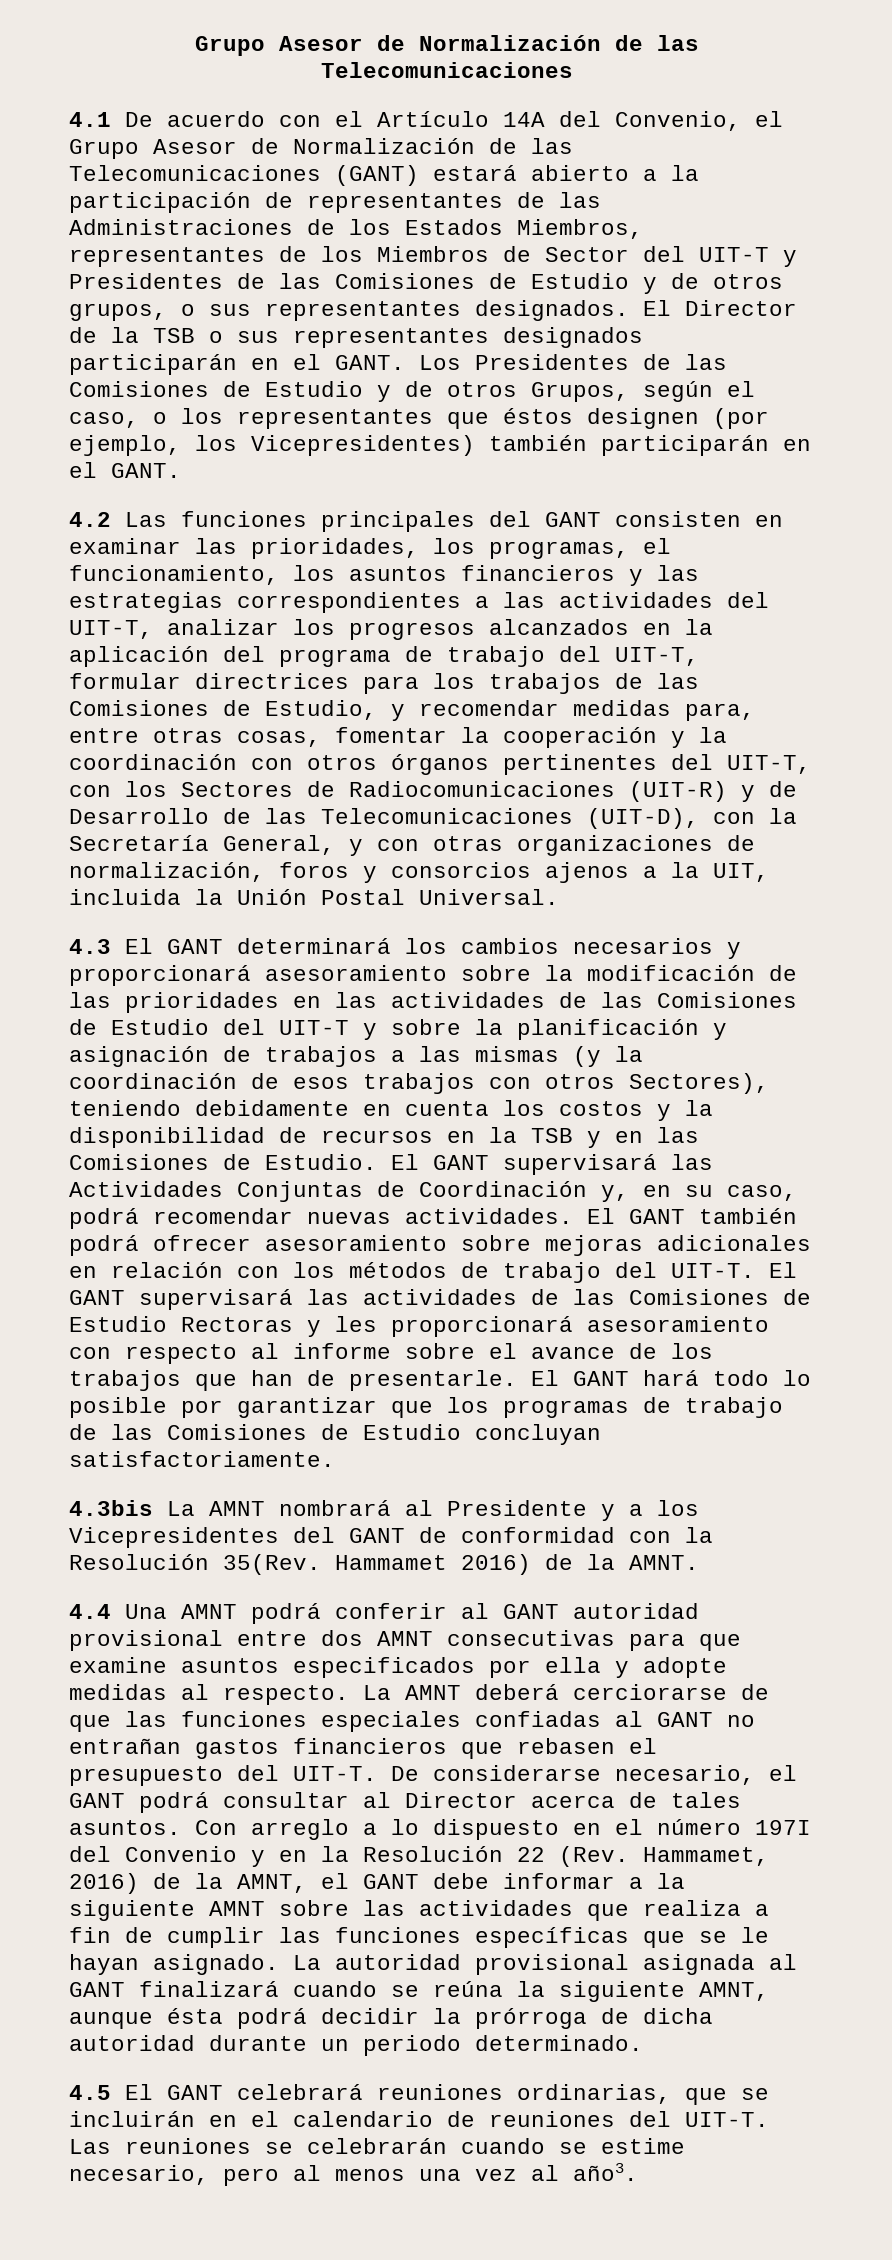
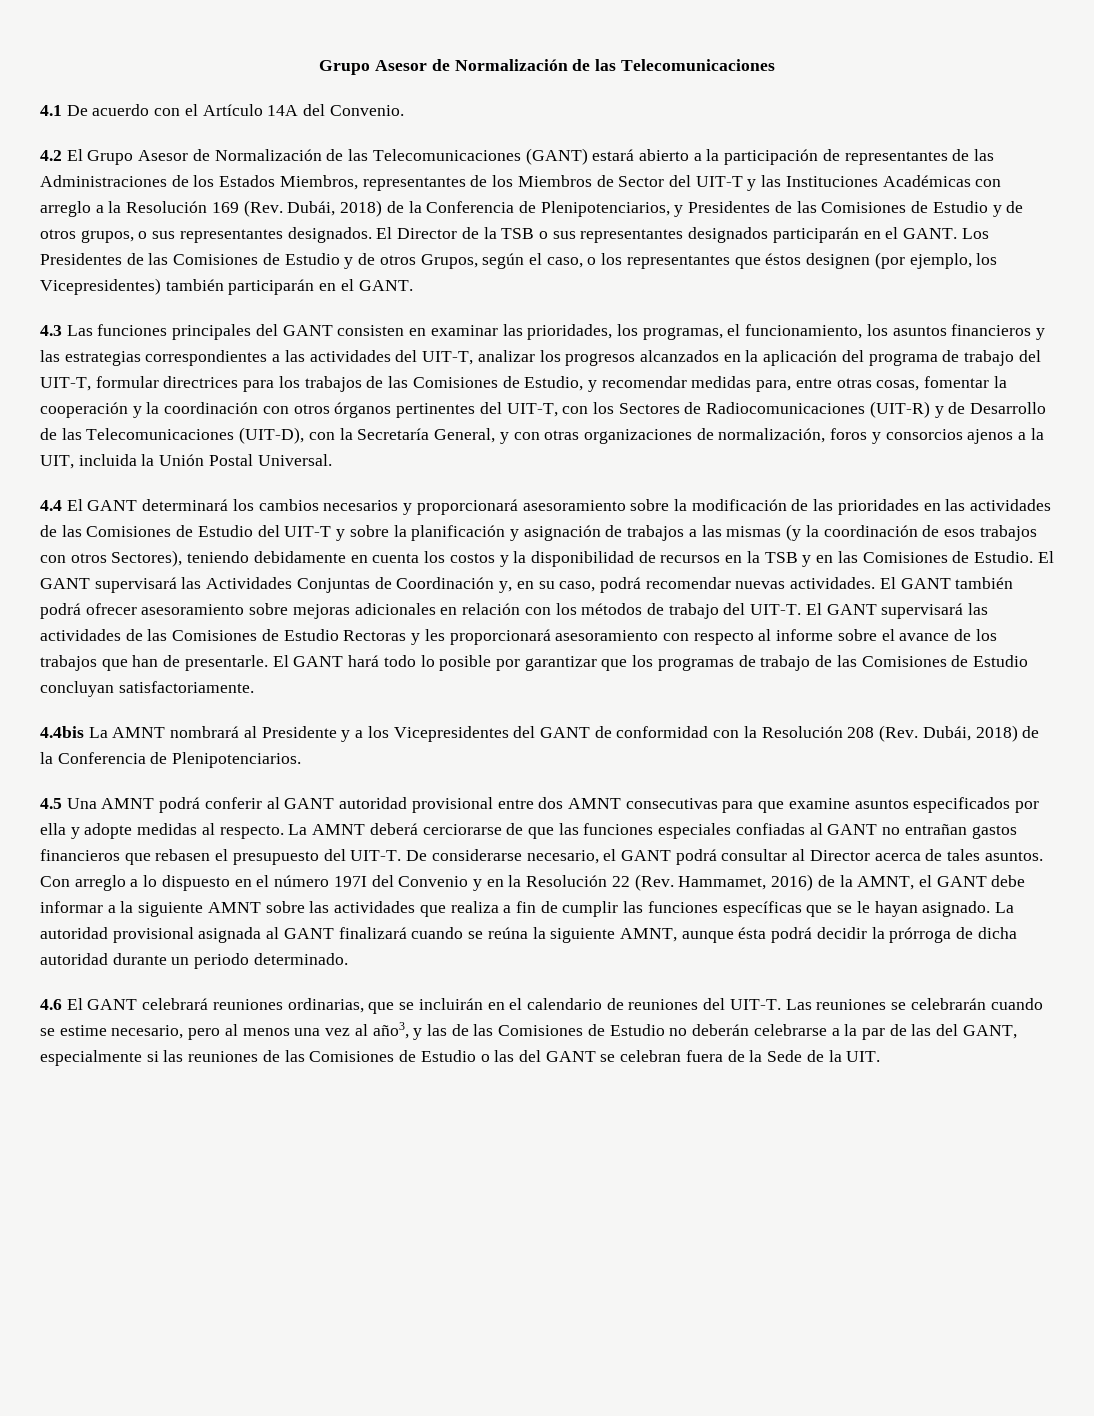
[615,111,783,131] Convenio, el -> [329,105,404,116] [40,149,83,161] Convenio. // 4.2 El
(797, 258) none -> [761,175,1002,187] [40,200,684,217] las Instituciones Académicas con arreglo a la Resolución 169 (Rev. Dubái, 2018) de la Conferencia de Plenipotenciarios, y
[69,512,111,527] 4.2 -> [40,325,62,336] 4.3
[69,939,111,954] 4.3 -> [40,500,62,511] 4.4
[69,1500,153,1516] 4.3bis -> [40,726,84,738] 4.4bis
[223,1554,699,1575] [69,1604,111,1619] 35(Rev. Hammamet 2016) de la AMNT. // 4.4 -> [847,725,1040,742] [40,752,302,768] [40,798,62,809] 208 (Rev. Dubái, 2018) de la Conferencia de Plenipotenciarios. // 4.5
[69,2085,111,2100] 4.5 -> [40,999,62,1010] 4.6
[573,2163,638,2181] año3. -> [372,1022,1017,1040] [40,1050,881,1066] año3, y las de las Comisiones de Estudio no deberán celebrarse a la par de las del GANT, especialmente si las reuniones de las Comisiones de Estudio o las del GANT se celebran fuera de la Sede de la UIT.

